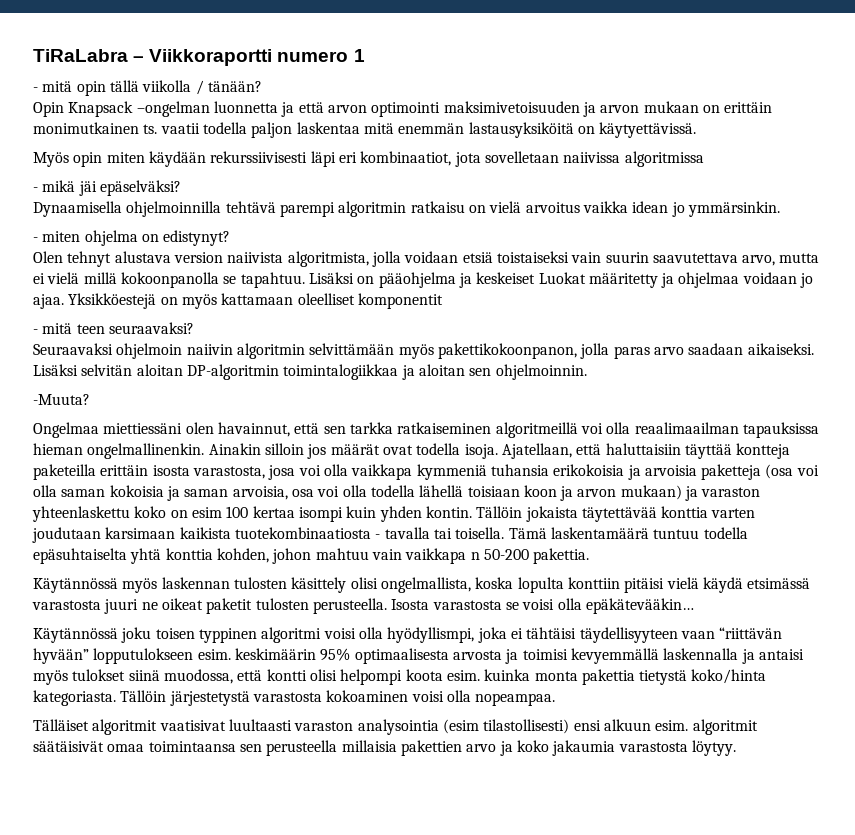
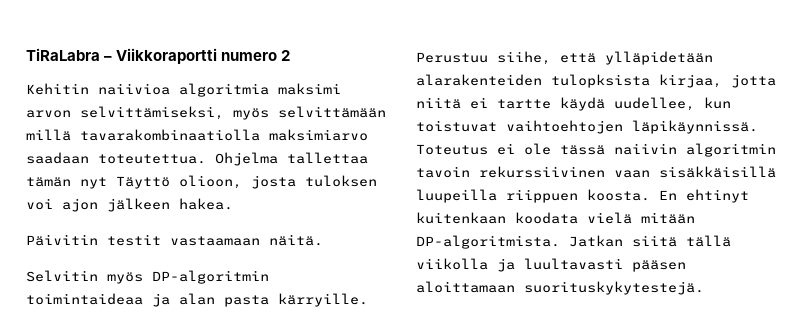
[353,49,365,62] [33,80,262,96] [33,101,773,117] [33,122,697,138] [33,151,704,167] [33,180,181,196] [33,201,780,217] [33,230,231,246] [33,251,820,267] [33,272,814,288] [33,293,443,309] [33,322,194,334] [33,343,814,359] [33,364,587,380] [33,394,90,405] [33,422,819,438] [33,443,791,459] [33,464,819,480] [33,485,761,501] [32,506,756,522] [32,527,748,543] [33,548,590,564] [33,577,811,593] [32,598,694,614] [33,627,783,643] [33,648,804,664] [33,669,767,685] [33,690,556,706] [33,719,758,735] [33,740,736,756] 1 // - mitä opin tällä viikolla / tänään? // Opin Knapsack –ongelman luonnetta ja että arvon optimointi maksimivetoisuuden ja arvon mukaan on erittäin monimutkainen ts. vaatii todella paljon laskentaa mitä enemmän lastausyksiköitä on käytyettävissä. // Myös opin miten käydään rekurssiivisesti läpi eri kombinaatiot, jota sovelletaan naiivissa algoritmissa // - mikä jäi epäselväksi? // Dynaamisella ohjelmoinnilla tehtävä parempi algoritmin ratkaisu on vielä arvoitus vaikka idean jo ymmärsinkin. // - miten ohjelma on edistynyt? // Olen tehnyt alustava version naiivista algoritmista, jolla voidaan etsiä toistaiseksi vain suurin saavutettava arvo, mutta ei vielä millä kokoonpanolla se tapahtuu. Lisäksi on pääohjelma ja keskeiset Luokat määritetty ja ohjelmaa voidaan jo ajaa. Yksikköestejä on myös kattamaan oleelliset komponentit // - mitä teen seuraavaksi? // Seuraavaksi ohjelmoin naiivin algoritmin selvittämään myös pakettikokoonpanon, jolla paras arvo saadaan aikaiseksi. Lisäksi selvitän aloitan DP-algoritmin toimintalogiikkaa ja aloitan sen ohjelmoinnin. // -Muuta? // Ongelmaa miettiessäni olen havainnut, että sen tarkka ratkaiseminen algoritmeillä voi olla reaalimaailman tapauksissa hieman ongelmallinenkin. Ainakin silloin jos määrät ovat todella isoja. Ajatellaan, että haluttaisiin täyttää kontteja paketeilla erittäin isosta varastosta, josa voi olla vaikkapa kymmeniä tuhansia erikokoisia ja arvoisia paketteja (osa voi olla saman kokoisia ja saman arvoisia, osa voi olla todella lähellä toisiaan koon ja arvon mukaan) ja varaston yhteenlaskettu koko on esim 100 kertaa isompi kuin yhden kontin. Tällöin jokaista täytettävää konttia varten joudutaan karsimaan kaikista tuotekombinaatiosta - tavalla tai toisella. Tämä laskentamäärä tuntuu todella epäsuhtaiselta yhtä konttia kohden, johon mahtuu vain vaikkapa n 50-200 pakettia. // Käytännössä myös laskennan tulosten käsittely olisi ongelmallista, koska lopulta konttiin pitäisi vielä käydä etsimässä varastosta juuri ne oikeat paketit tulosten perusteella. Isosta varastosta se voisi olla epäkätevääkin… // Käytännössä joku toisen typpinen algoritmi voisi olla hyödyllismpi, joka ei tähtäisi täydellisyyteen vaan “riittävän hyvään” lopputulokseen esim. keskimäärin 95% optimaalisesta arvosta ja toimisi kevyemmällä laskennalla ja antaisi myös tulokset siinä muodossa, että kontti olisi helpompi koota esim. kuinka monta pakettia tietystä koko/hinta kategoriasta. Tällöin järjestetystä varastosta kokoaminen voisi olla nopeampaa. // Tälläiset algoritmit vaatisivat luultaasti varaston analysointia (esim tilastollisesti) ensi alkuun esim. algoritmit säätäisivät omaa toimintaansa sen perusteella millaisia pakettien arvo ja koko jakaumia varastosta löytyy. -> [281,50,291,61] [26,83,341,97] [26,106,386,120] [26,129,368,141] [26,152,368,166] [26,175,377,189] [26,198,233,212] [26,234,323,246] [26,270,269,284] [26,293,368,307] [416,51,713,65] [416,74,776,88] [416,97,731,111] [416,120,758,134] [416,143,776,157] [416,166,776,178] [416,189,749,203] [416,212,695,224] [416,235,731,249] [416,258,686,272] [416,281,704,295] 2 // Kehitin naiivioa algoritmia maksimi arvon selvittämiseksi, myös selvittämään millä tavarakombinaatiolla maksimiarvo saadaan toteutettua. Ohjelma tallettaa tämän nyt Täyttö olioon, josta tuloksen voi ajon jälkeen hakea. // Päivitin testit vastaamaan näitä. // Selvitin myös DP-algoritmin toimintaideaa ja alan pasta kärryille. Perustuu siihe, että ylläpidetään alarakenteiden tulopksista kirjaa, jotta niitä ei tartte käydä uudellee, kun toistuvat vaihtoehtojen läpikäynnissä. Toteutus ei ole tässä naiivin algoritmin tavoin rekurssiivinen vaan sisäkkäisillä luupeilla riippuen koosta. En ehtinyt kuitenkaan koodata vielä mitään DP-algoritmista. Jatkan siitä tällä viikolla ja luultavasti pääsen aloittamaan suorituskykytestejä.

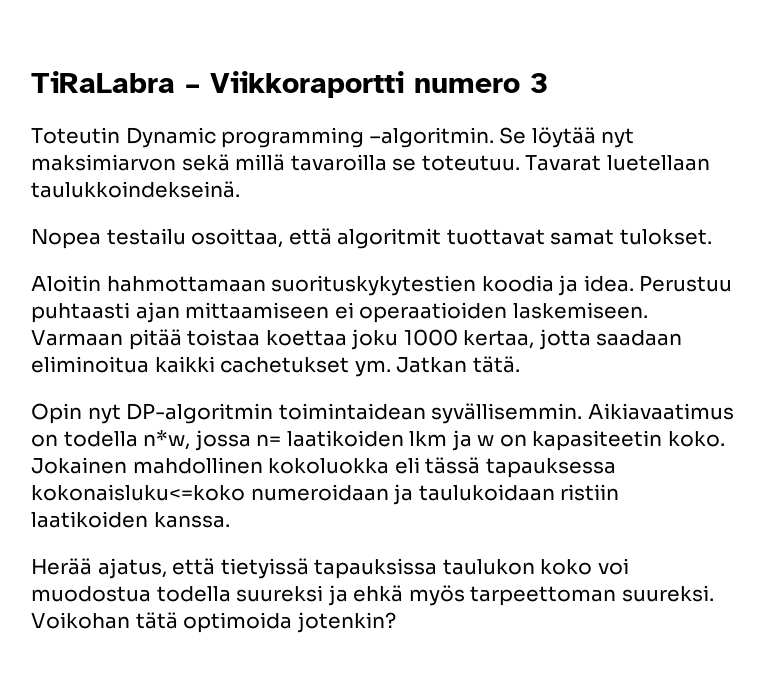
[281,50,291,61] [26,83,341,97] [26,106,386,120] [26,129,368,141] [26,152,368,166] [26,175,377,189] [26,198,233,212] [26,234,323,246] [26,270,269,284] [26,293,368,307] [416,51,713,65] [416,74,776,88] [416,97,731,111] [416,120,758,134] [416,143,776,157] [416,166,776,178] [416,189,749,203] [416,212,695,224] [416,235,731,249] [416,258,686,272] [416,281,704,295] 2 // Kehitin naiivioa algoritmia maksimi arvon selvittämiseksi, myös selvittämään millä tavarakombinaatiolla maksimiarvo saadaan toteutettua. Ohjelma tallettaa tämän nyt Täyttö olioon, josta tuloksen voi ajon jälkeen hakea. // Päivitin testit vastaamaan näitä. // Selvitin myös DP-algoritmin toimintaideaa ja alan pasta kärryille. Perustuu siihe, että ylläpidetään alarakenteiden tulopksista kirjaa, jotta niitä ei tartte käydä uudellee, kun toistuvat vaihtoehtojen läpikäynnissä. Toteutus ei ole tässä naiivin algoritmin tavoin rekurssiivinen vaan sisäkkäisillä luupeilla riippuen koosta. En ehtinyt kuitenkaan koodata vielä mitään DP-algoritmista. Jatkan siitä tällä viikolla ja luultavasti pääsen aloittamaan suorituskykytestejä. -> [530,73,548,93] [31,127,635,148] [31,154,710,171] [31,181,240,198] [31,228,712,249] [31,275,733,296] [31,302,648,323] [31,329,683,350] [31,356,520,377] [31,403,734,424] [31,430,725,451] [31,457,616,478] [31,484,620,505] [31,511,230,528] [31,558,629,579] [31,585,714,606] [31,612,396,633] 3 // Toteutin Dynamic programming –algoritmin. Se löytää nyt maksimiarvon sekä millä tavaroilla se toteutuu. Tavarat luetellaan taulukkoindekseinä. // Nopea testailu osoittaa, että algoritmit tuottavat samat tulokset. // Aloitin hahmottamaan suorituskykytestien koodia ja idea. Perustuu puhtaasti ajan mittaamiseen ei operaatioiden laskemiseen. Varmaan pitää toistaa koettaa joku 1000 kertaa, jotta saadaan eliminoitua kaikki cachetukset ym. Jatkan tätä. // Opin nyt DP-algoritmin toimintaidean syvällisemmin. Aikiavaatimus on todella n*w, jossa n= laatikoiden lkm ja w on kapasiteetin koko. Jokainen mahdollinen kokoluokka eli tässä tapauksessa kokonaisluku<=koko numeroidaan ja taulukoidaan ristiin laatikoiden kanssa. // Herää ajatus, että tietyissä tapauksissa taulukon koko voi muodostua todella suureksi ja ehkä myös tarpeettoman suureksi. Voikohan tätä optimoida jotenkin?

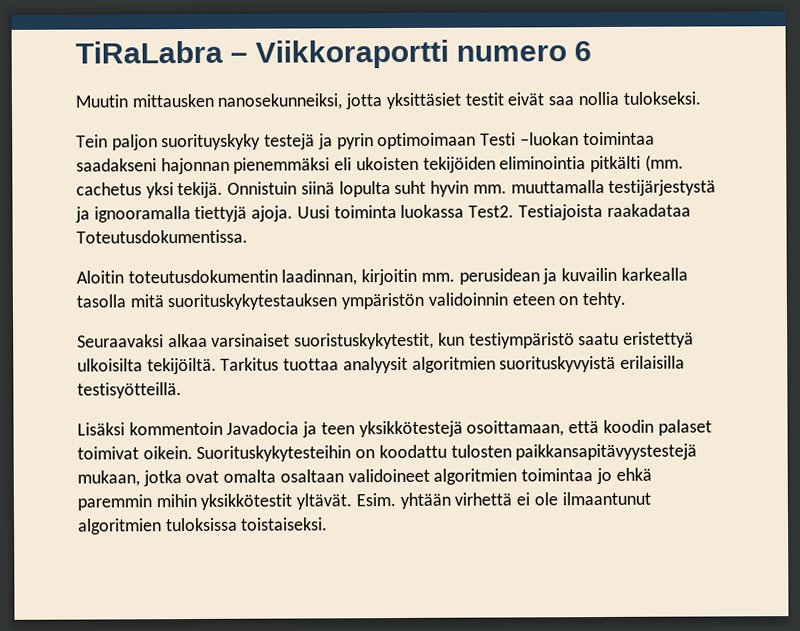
[530,73,548,93] [31,127,635,148] [31,154,710,171] [31,181,240,198] [31,228,712,249] [31,275,733,296] [31,302,648,323] [31,329,683,350] [31,356,520,377] [31,403,734,424] [31,430,725,451] [31,457,616,478] [31,484,620,505] [31,511,230,528] [31,558,629,579] [31,585,714,606] [31,612,396,633] 3 // Toteutin Dynamic programming –algoritmin. Se löytää nyt maksimiarvon sekä millä tavaroilla se toteutuu. Tavarat luetellaan taulukkoindekseinä. // Nopea testailu osoittaa, että algoritmit tuottavat samat tulokset. // Aloitin hahmottamaan suorituskykytestien koodia ja idea. Perustuu puhtaasti ajan mittaamiseen ei operaatioiden laskemiseen. Varmaan pitää toistaa koettaa joku 1000 kertaa, jotta saadaan eliminoitua kaikki cachetukset ym. Jatkan tätä. // Opin nyt DP-algoritmin toimintaidean syvällisemmin. Aikiavaatimus on todella n*w, jossa n= laatikoiden lkm ja w on kapasiteetin koko. Jokainen mahdollinen kokoluokka eli tässä tapauksessa kokonaisluku<=koko numeroidaan ja taulukoidaan ristiin laatikoiden kanssa. // Herää ajatus, että tietyissä tapauksissa taulukon koko voi muodostua todella suureksi ja ehkä myös tarpeettoman suureksi. Voikohan tätä optimoida jotenkin? -> [574,41,593,62] [75,91,701,110] [76,131,655,151] [76,154,684,175] [76,179,717,199] [75,203,691,223] [76,229,248,244] [76,267,688,286] [76,291,627,311] [77,331,695,350] [77,355,686,375] [77,382,182,399] [77,419,712,438] [77,443,698,462] [77,467,652,487] [77,491,651,511] [77,517,329,535] 6 // Muutin mittausken nanosekunneiksi, jotta yksittäsiet testit eivät saa nollia tulokseksi. // Tein paljon suorituyskyky testejä ja pyrin optimoimaan Testi –luokan toimintaa saadakseni hajonnan pienemmäksi eli ukoisten tekijöiden eliminointia pitkälti (mm. cachetus yksi tekijä. Onnistuin siinä lopulta suht hyvin mm. muuttamalla testijärjestystä ja ignooramalla tiettyjä ajoja. Uusi toiminta luokassa Test2. Testiajoista raakadataa Toteutusdokumentissa. // Aloitin toteutusdokumentin laadinnan, kirjoitin mm. perusidean ja kuvailin karkealla tasolla mitä suorituskykytestauksen ympäristön validoinnin eteen on tehty. // Seuraavaksi alkaa varsinaiset suoristuskykytestit, kun testiympäristö saatu eristettyä ulkoisilta tekijöiltä. Tarkitus tuottaa analyysit algoritmien suorituskyvyistä erilaisilla testisyötteillä. // Lisäksi kommentoin Javadocia ja teen yksikkötestejä osoittamaan, että koodin palaset toimivat oikein. Suorituskykytesteihin on koodattu tulosten paikkansapitävyystestejä mukaan, jotka ovat omalta osaltaan validoineet algoritmien toimintaa jo ehkä paremmin mihin yksikkötestit yltävät. Esim. yhtään virhettä ei ole ilmaantunut algoritmien tuloksissa toistaiseksi.

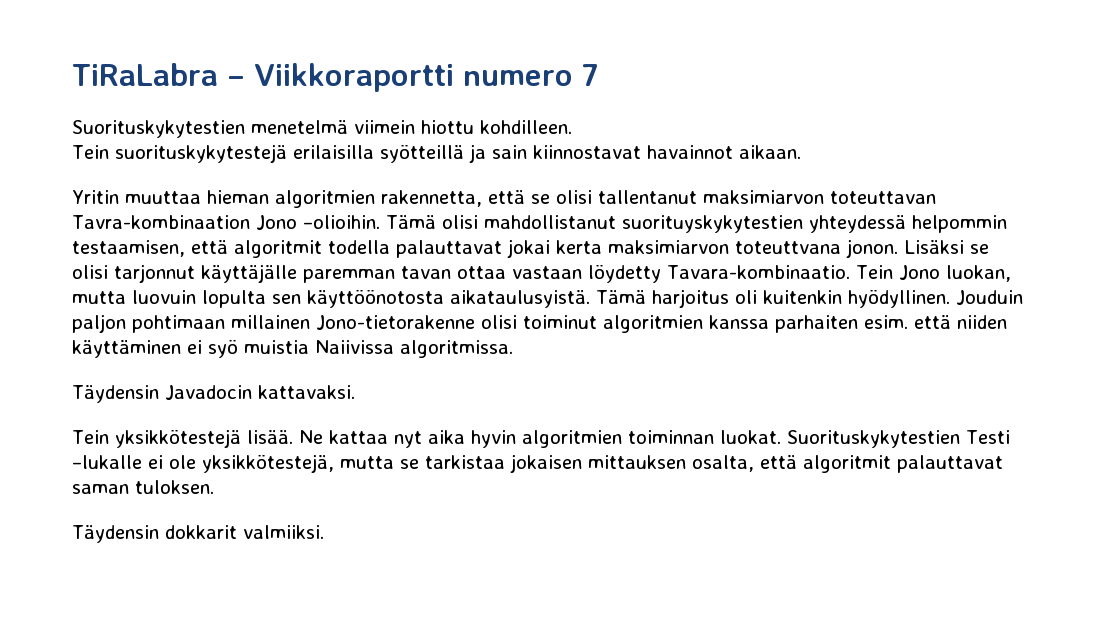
[574,41,593,62] [75,91,701,110] [76,131,655,151] [76,154,684,175] [76,179,717,199] [75,203,691,223] [76,229,248,244] [76,267,688,286] [76,291,627,311] [77,331,695,350] [77,355,686,375] [77,382,182,399] [77,419,712,438] [77,443,698,462] [77,467,652,487] [77,491,651,511] [77,517,329,535] 6 // Muutin mittausken nanosekunneiksi, jotta yksittäsiet testit eivät saa nollia tulokseksi. // Tein paljon suorituyskyky testejä ja pyrin optimoimaan Testi –luokan toimintaa saadakseni hajonnan pienemmäksi eli ukoisten tekijöiden eliminointia pitkälti (mm. cachetus yksi tekijä. Onnistuin siinä lopulta suht hyvin mm. muuttamalla testijärjestystä ja ignooramalla tiettyjä ajoja. Uusi toiminta luokassa Test2. Testiajoista raakadataa Toteutusdokumentissa. // Aloitin toteutusdokumentin laadinnan, kirjoitin mm. perusidean ja kuvailin karkealla tasolla mitä suorituskykytestauksen ympäristön validoinnin eteen on tehty. // Seuraavaksi alkaa varsinaiset suoristuskykytestit, kun testiympäristö saatu eristettyä ulkoisilta tekijöiltä. Tarkitus tuottaa analyysit algoritmien suorituskyvyistä erilaisilla testisyötteillä. // Lisäksi kommentoin Javadocia ja teen yksikkötestejä osoittamaan, että koodin palaset toimivat oikein. Suorituskykytesteihin on koodattu tulosten paikkansapitävyystestejä mukaan, jotka ovat omalta osaltaan validoineet algoritmien toimintaa jo ehkä paremmin mihin yksikkötestit yltävät. Esim. yhtään virhettä ei ole ilmaantunut algoritmien tuloksissa toistaiseksi. -> [582,64,599,86] [72,120,572,138] [72,144,801,163] [72,190,936,208] [72,215,1007,233] [72,239,989,258] [72,264,1011,283] [72,289,1023,308] [72,314,1007,333] [72,339,513,358] [72,385,355,403] [72,429,1010,448] [72,454,1003,473] [72,480,214,494] [72,525,324,543] 7 // Suorituskykytestien menetelmä viimein hiottu kohdilleen. // Tein suorituskykytestejä erilaisilla syötteillä ja sain kiinnostavat havainnot aikaan. // Yritin muuttaa hieman algoritmien rakennetta, että se olisi tallentanut maksimiarvon toteuttavan Tavra-kombinaation Jono –olioihin. Tämä olisi mahdollistanut suorituyskykytestien yhteydessä helpommin testaamisen, että algoritmit todella palauttavat jokai kerta maksimiarvon toteuttvana jonon. Lisäksi se olisi tarjonnut käyttäjälle paremman tavan ottaa vastaan löydetty Tavara-kombinaatio. Tein Jono luokan, mutta luovuin lopulta sen käyttöönotosta aikataulusyistä. Tämä harjoitus oli kuitenkin hyödyllinen. Jouduin paljon pohtimaan millainen Jono-tietorakenne olisi toiminut algoritmien kanssa parhaiten esim. että niiden käyttäminen ei syö muistia Naiivissa algoritmissa. // Täydensin Javadocin kattavaksi. // Tein yksikkötestejä lisää. Ne kattaa nyt aika hyvin algoritmien toiminnan luokat. Suorituskykytestien Testi –lukalle ei ole yksikkötestejä, mutta se tarkistaa jokaisen mittauksen osalta, että algoritmit palauttavat saman tuloksen. // Täydensin dokkarit valmiiksi.

